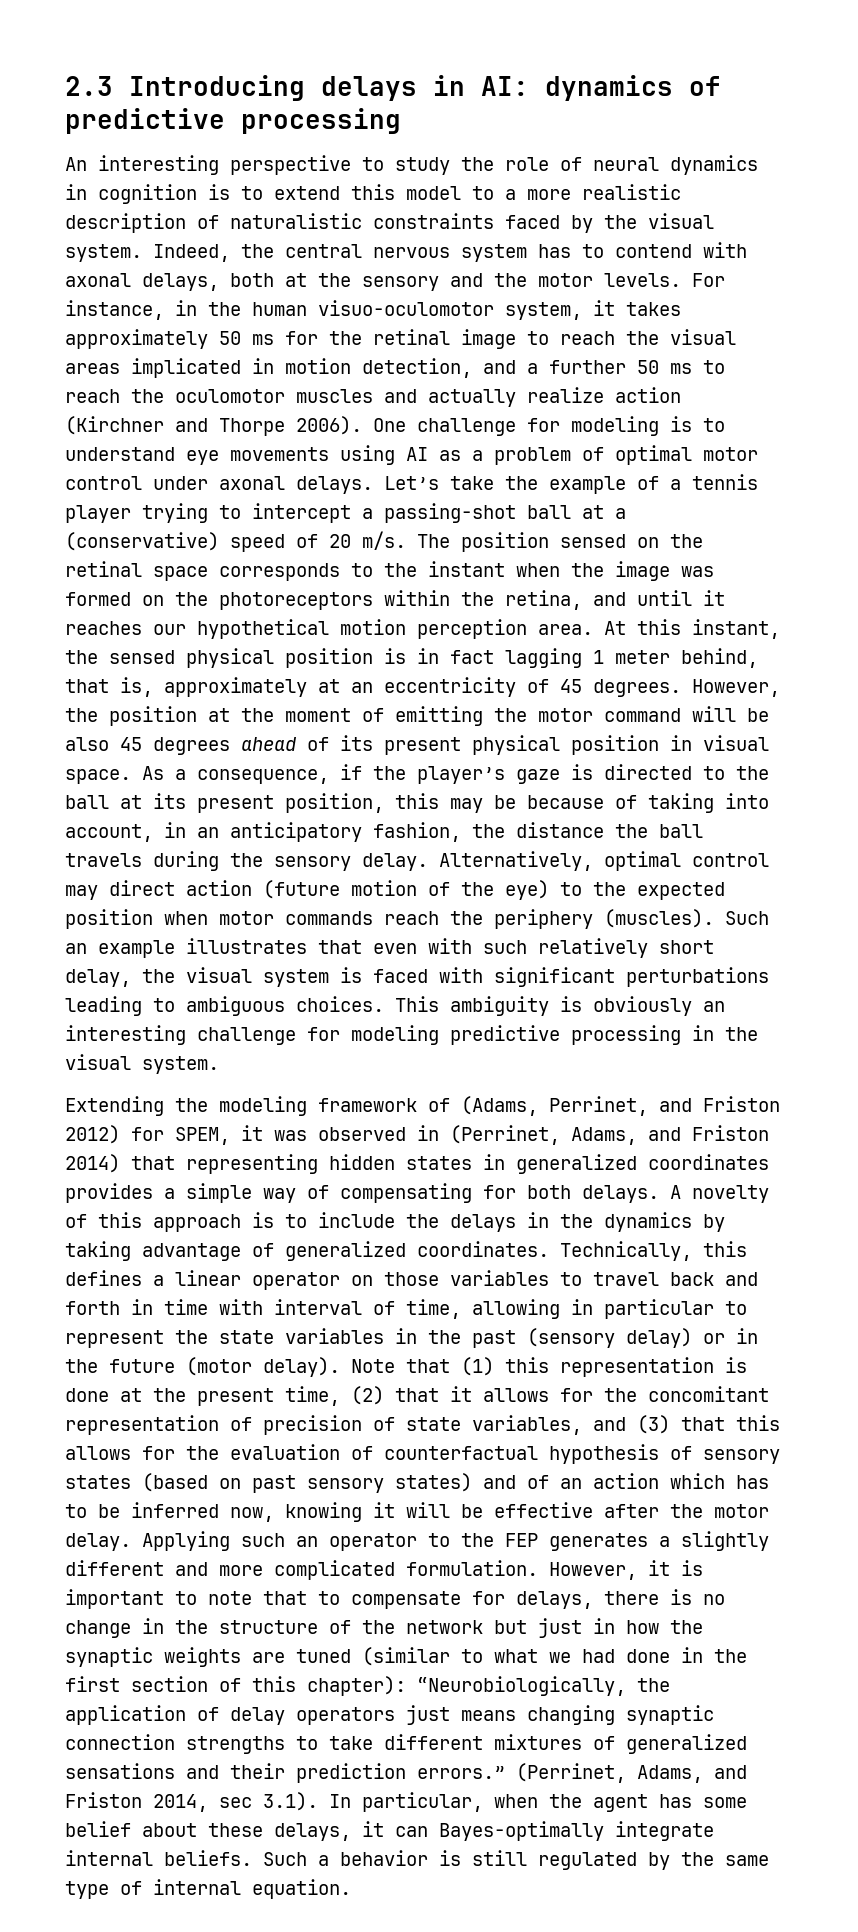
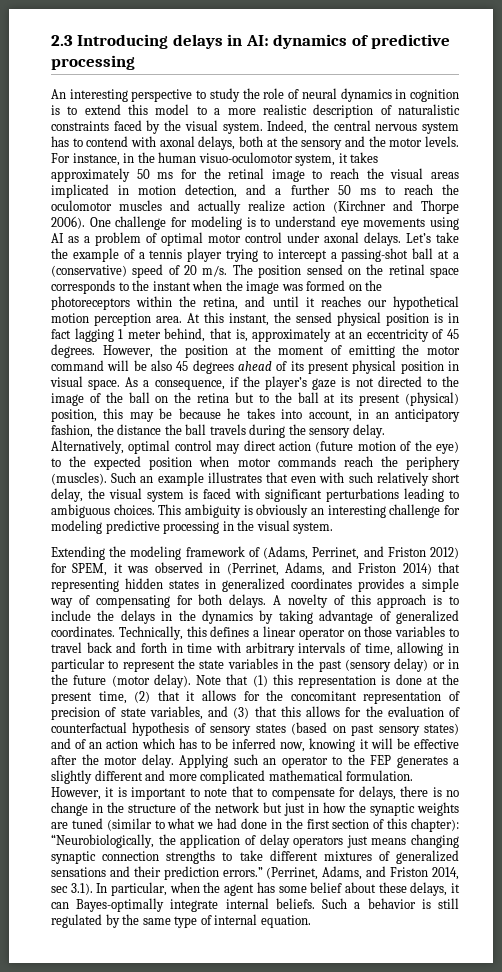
(593, 772) none -> [355,378,374,387] not
(769, 773) none -> [51,392,292,406] image of the ball on the retina but to the
(274, 804) none -> [404,392,459,406] (physical)
[615,793,714,813] of taking -> [227,408,275,419] he takes
[274,1299,362,1315] interval -> [245,642,346,656] arbitrary intervals
(395, 1570) none -> [268,770,343,781] mathematical

